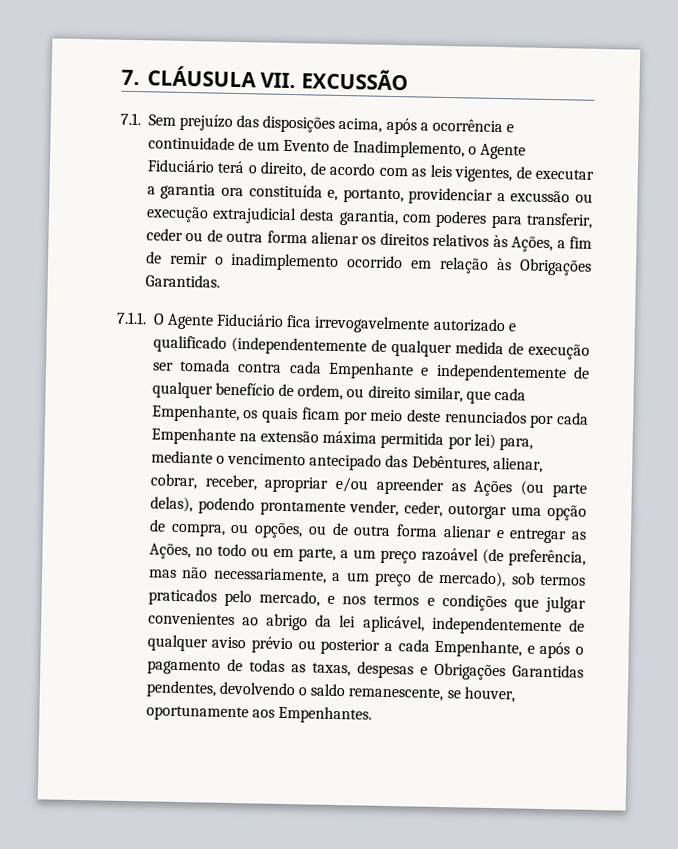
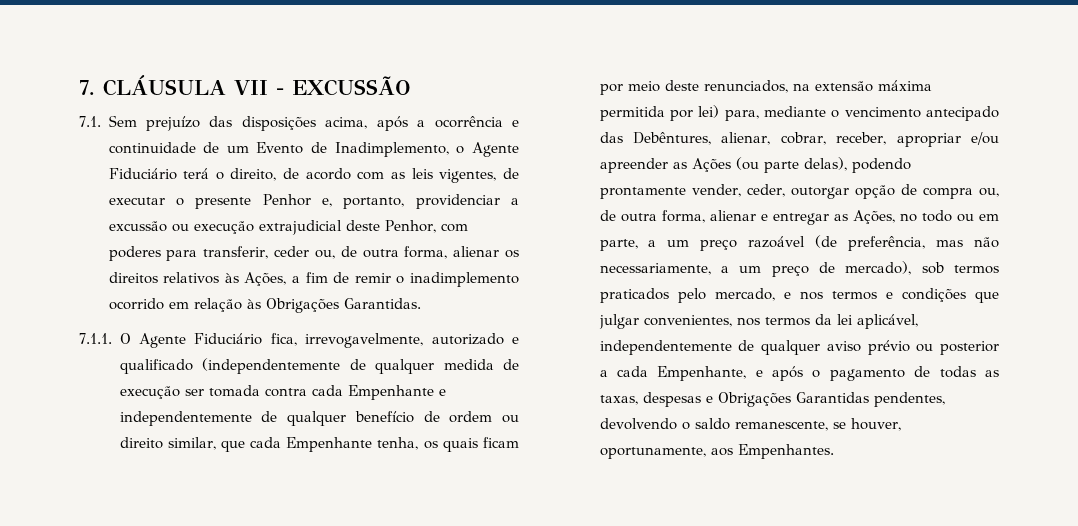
[260,72,297,89] VII. -> [233,80,284,95] VII -
[146,183,323,200] a garantia ora constituída -> [175,194,311,209] o presente Penhor
[299,208,399,227] desta garantia, -> [345,220,436,233] deste Penhor,
[185,229,308,244] ou de outra forma -> [314,246,448,259] ou, de outra forma,
[286,314,431,334] fica irrevogavelmente -> [270,333,424,348] fica, irrevogavelmente,
[297,384,344,401] ordem, -> [449,411,493,423] ordem
[151,404,240,423] Empenhante, -> [286,437,419,452] Empenhante tenha,
[444,410,590,429] [150,427,236,446] renunciados por cada Empenhante -> [703,80,788,93] renunciados,
[511,506,543,516] uma -> (849, 193) none
[170,522,438,539] compra, ou opções, ou de outra forma -> [922,187,999,199] [599,210,705,223] compra ou, de outra forma,
[147,612,309,631] convenientes ao abrigo -> [643,315,810,327] convenientes, nos termos
[145,705,249,722] oportunamente -> [599,447,706,459] oportunamente,

